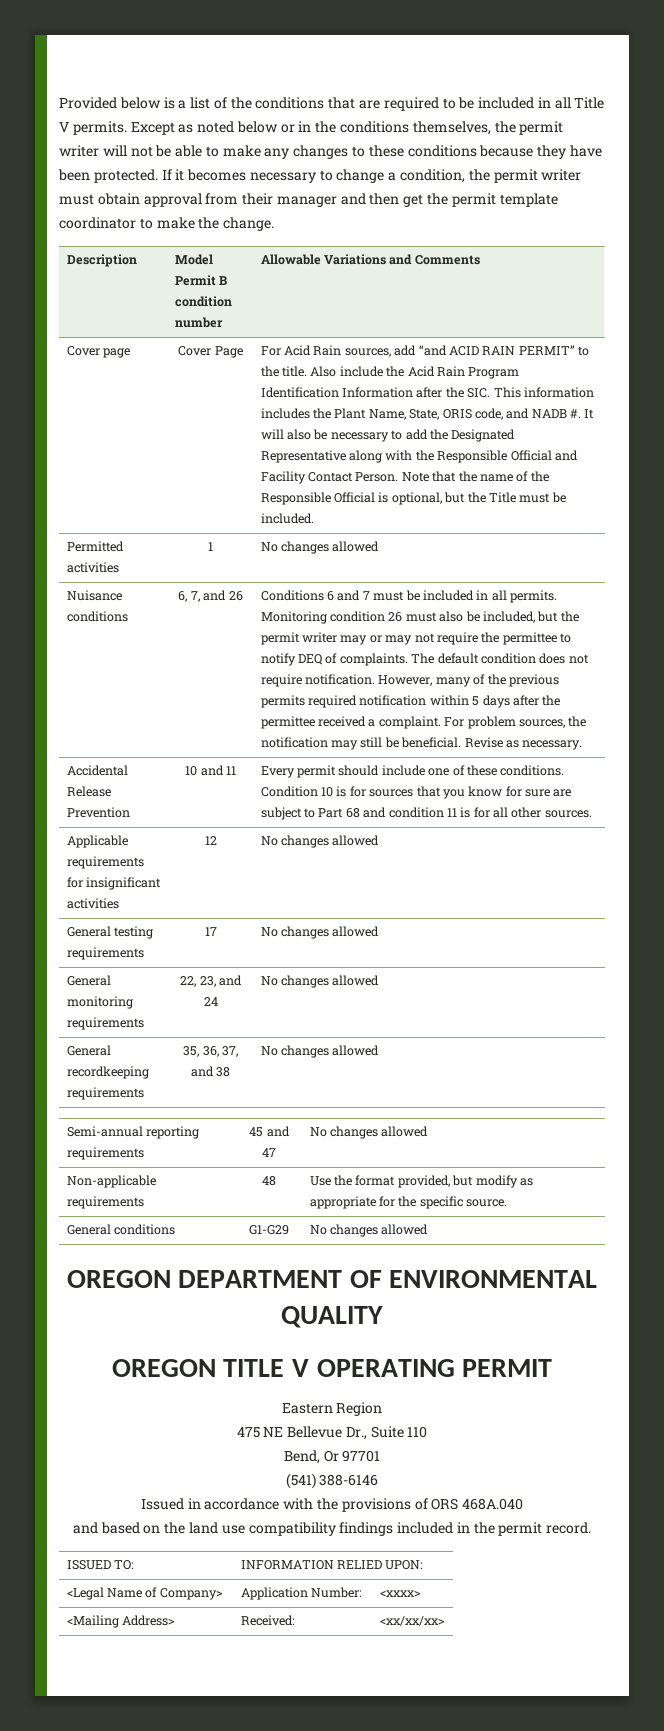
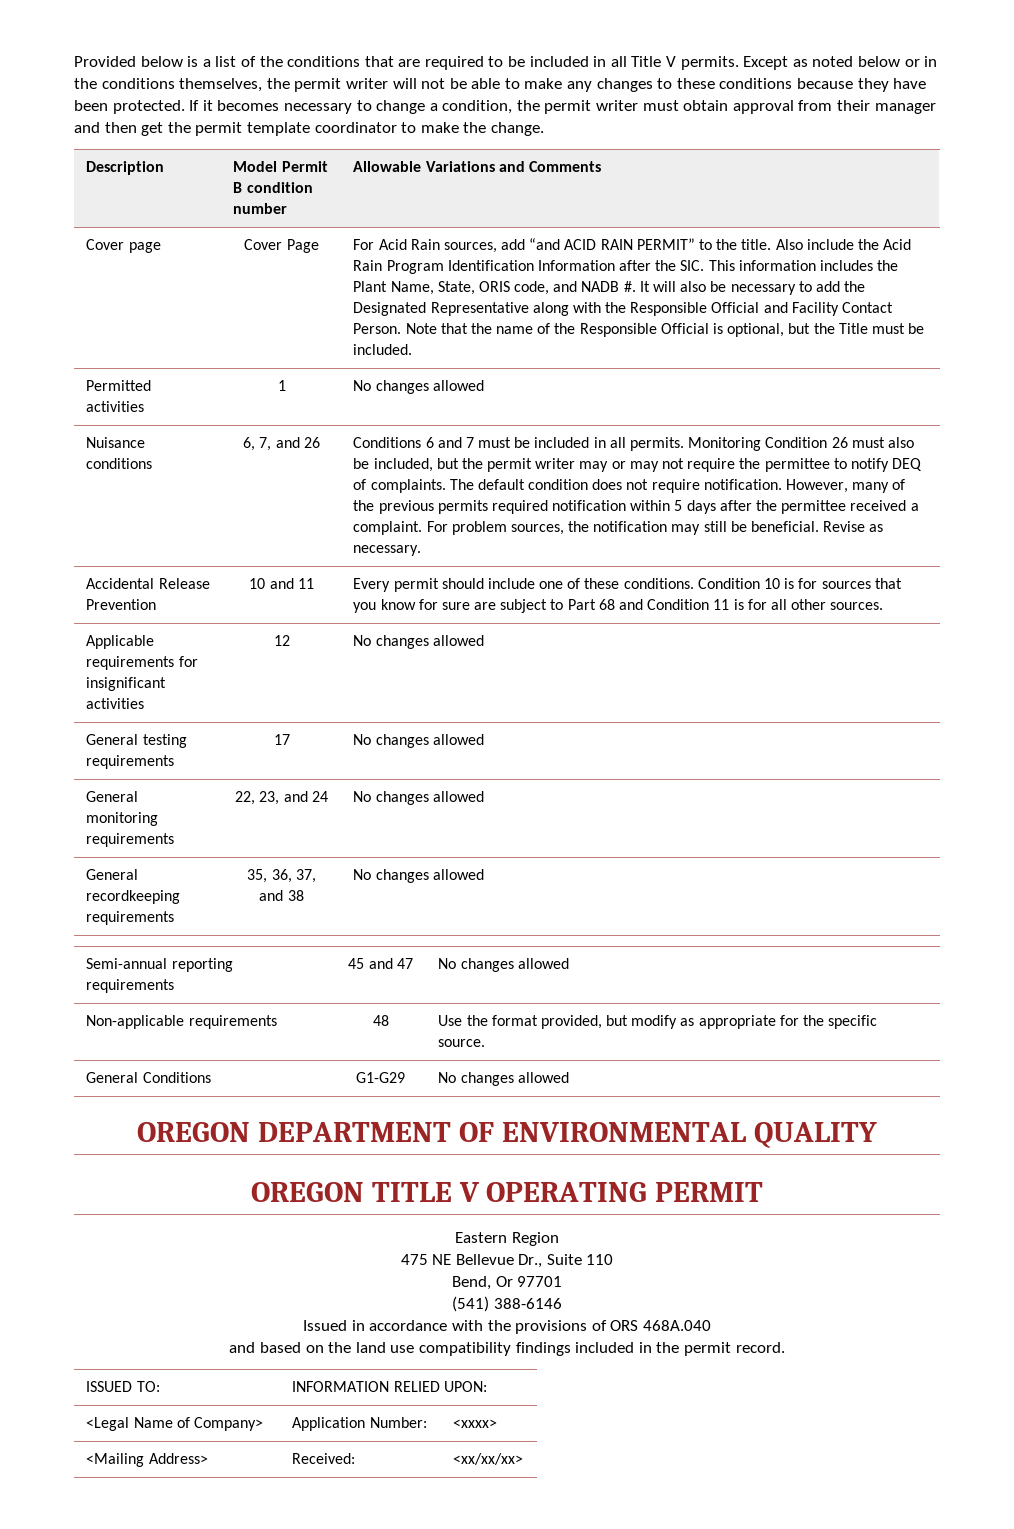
[330,611,386,622] condition -> [765,437,828,448] Condition
[388,807,444,818] condition -> [647,599,710,610] Condition
[114,1224,176,1235] conditions -> [142,1072,211,1083] Conditions

